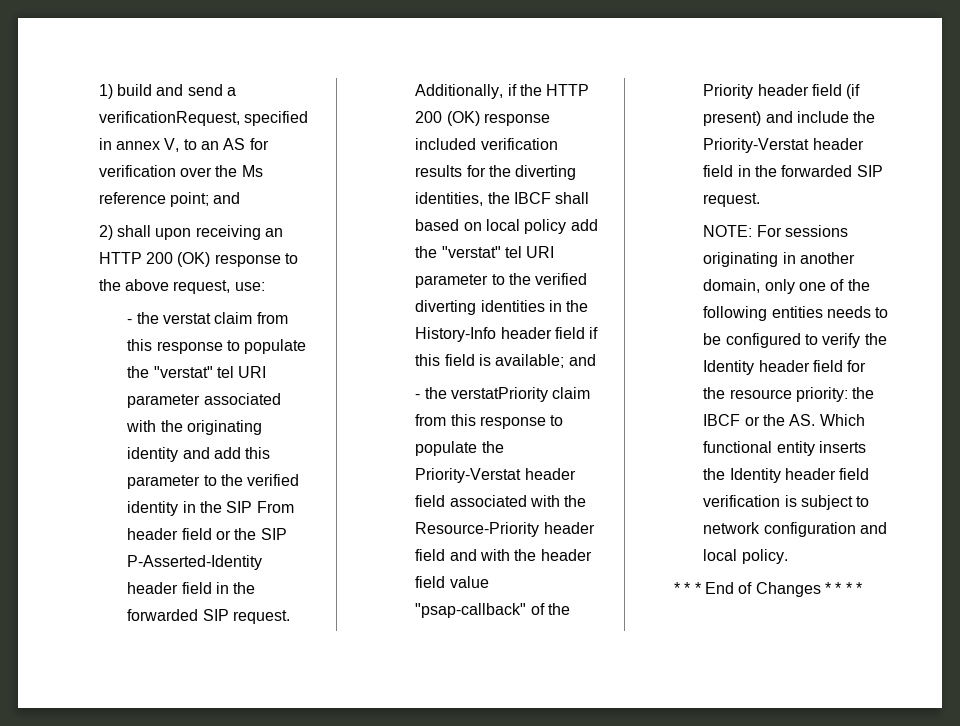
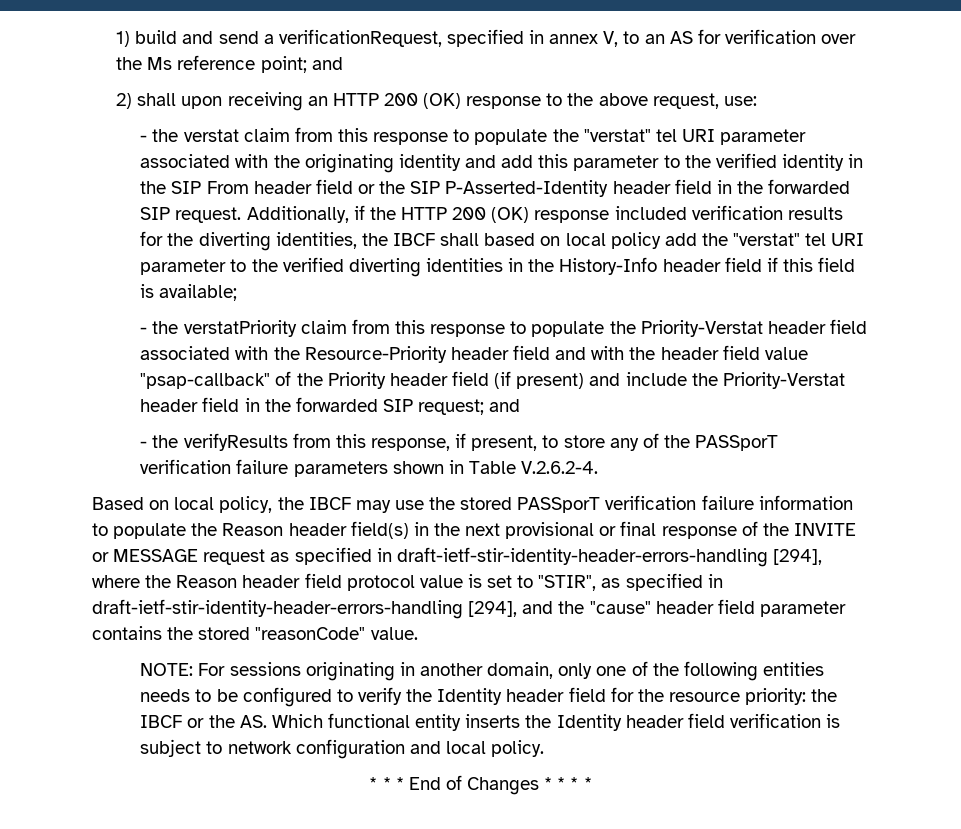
[568,354,596,366] and -> (238, 292) none
[703,193,761,207] request. -> [418,399,521,415] [140,433,779,451] [140,459,599,477] [92,495,853,513] [92,521,856,539] [92,547,822,567] [92,573,723,591] [92,599,846,619] [92,626,418,640] request; and // - the verifyResults from this response, if present, to store any of the PASSporT verification failure parameters shown in Table V.2.6.2-4. // Based on local policy, the IBCF may use the stored PASSporT verification failure information to populate the Reason header field(s) in the next provisional or final response of the INVITE or MESSAGE request as specified in draft-ietf-stir-identity-header-errors-handling [294], where the Reason header field protocol value is set to "STIR", as specified in draft-ietf-stir-identity-header-errors-handling [294], and the "cause" header field parameter contains the stored "reasonCode" value.

